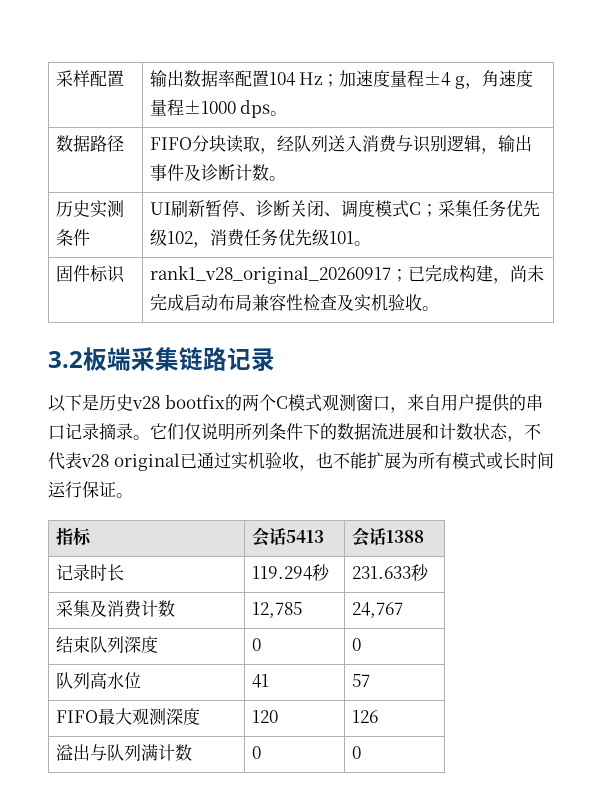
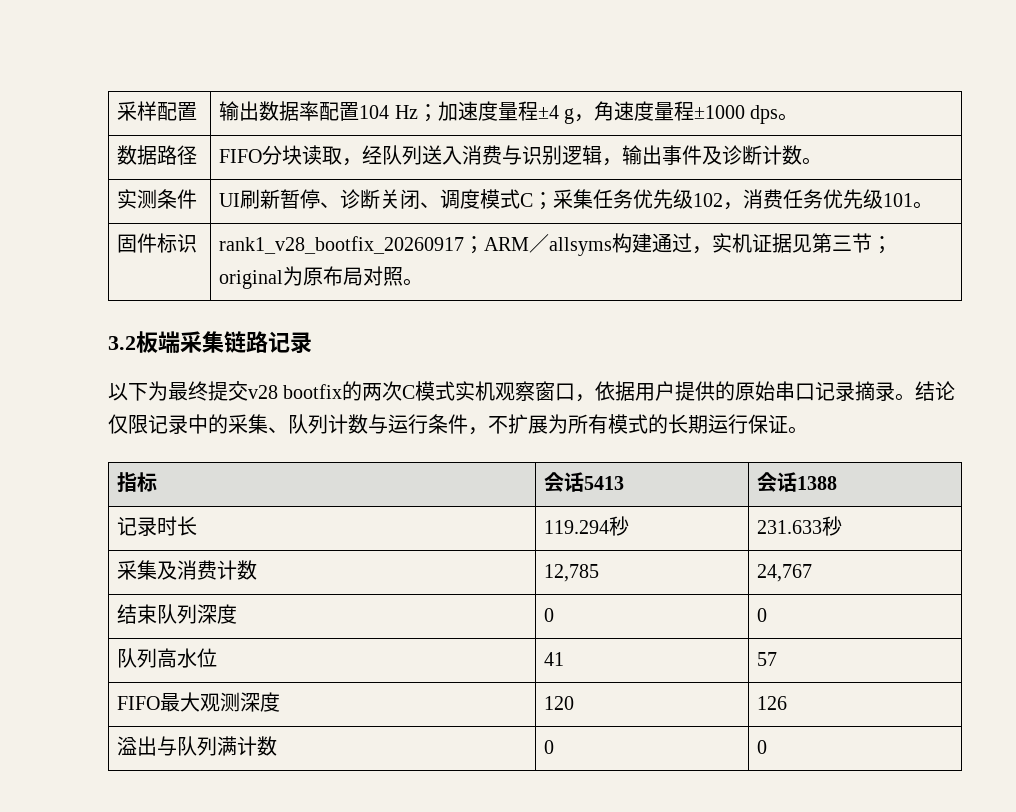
[55,200,90,217] 历史 -> (823, 161) none
[149,265,544,284] [149,294,422,312] rank1_v28_original_20260917；已完成构建，尚未完成启动布局兼容性检查及实机验收 -> [219,233,893,256] [219,266,404,289] rank1_v28_bootfix_20260917；ARM／allsyms构建通过，实机证据见第三节；original为原布局对照
[82,394,133,411] 是历史 -> [148,381,248,401] 为最终提交
[258,394,276,411] 个 -> [382,381,403,401] 次
[321,394,441,413] 观测窗口，来自 -> [455,381,636,402] 实机观察窗口，依据
(526, 402) none -> [735,381,776,401] 原始
[150,423,541,442] [48,452,367,471] 它们仅说明所列条件下的数据流进展和计数状态，不代表v28 original已通过实机验收，也不能 -> [915,381,956,401] [108,414,508,435] 结论仅限记录中的采集、队列计数与运行条件，不
[485,452,554,469] 或长时间 -> [648,414,708,434] 的长期

